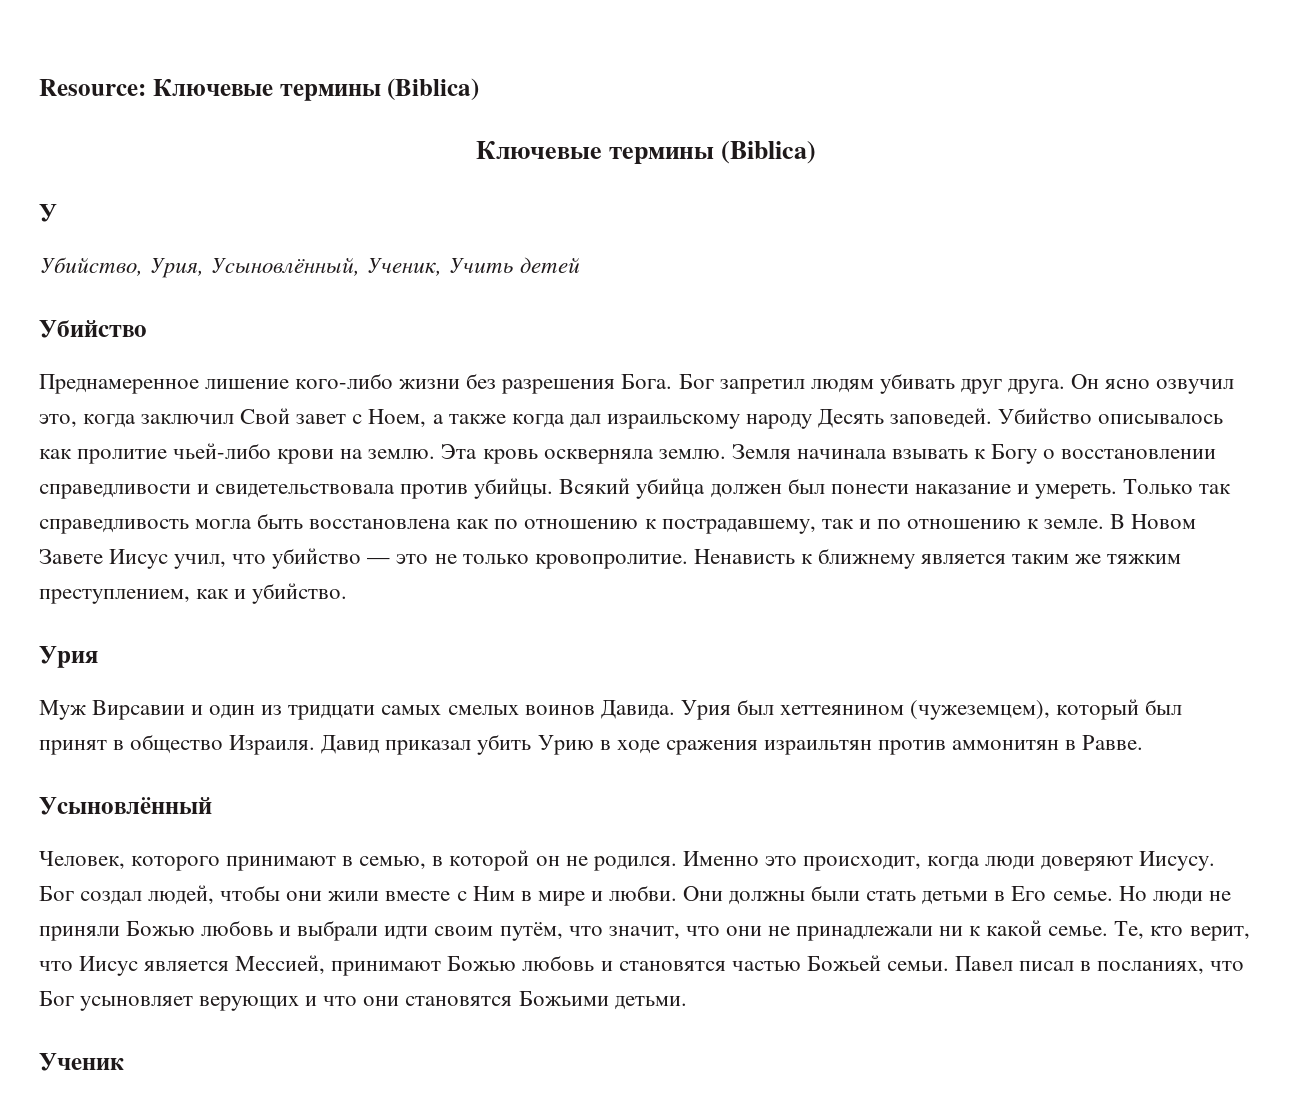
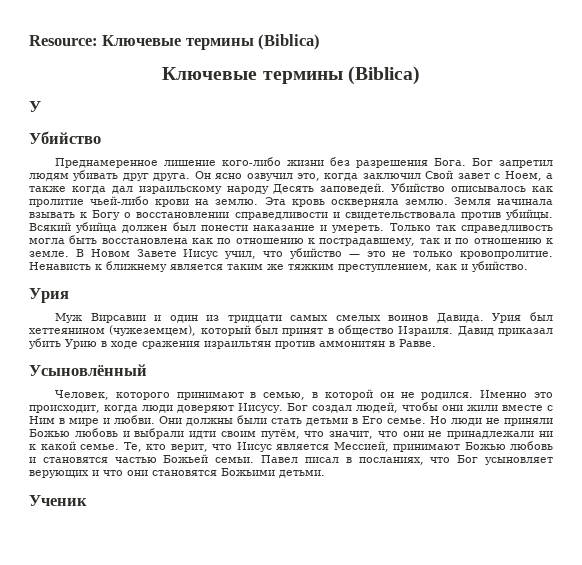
[39,257,581,278] // Убийство, Урия, Усыновлённый, Ученик, Учить детей -> (41, 106) none

